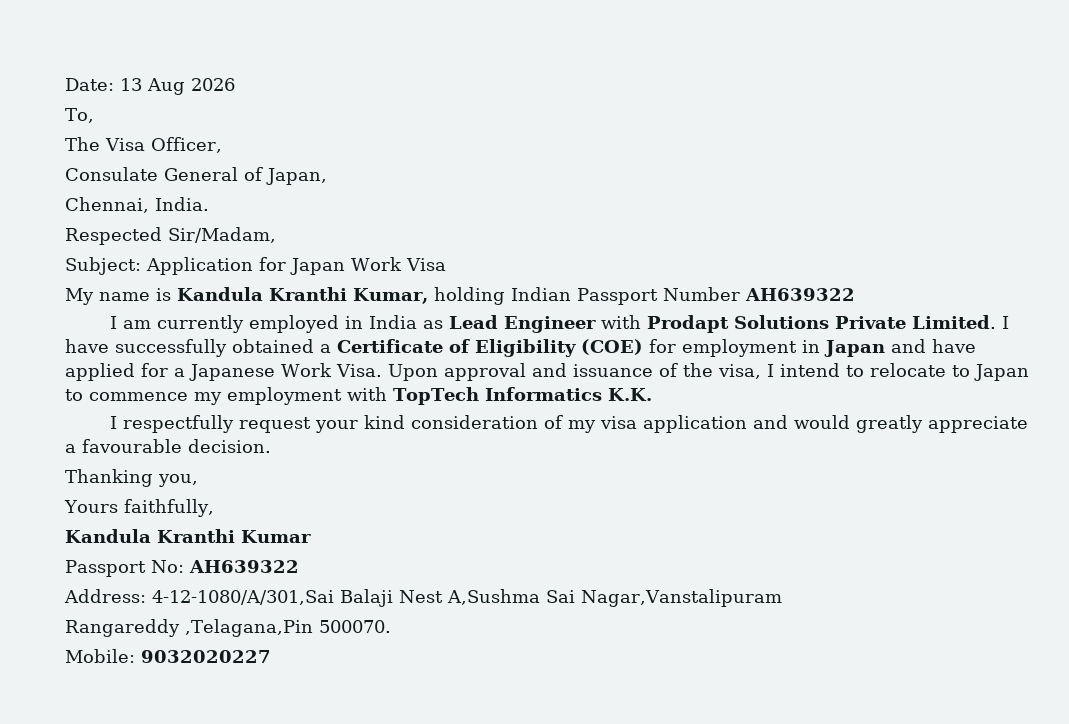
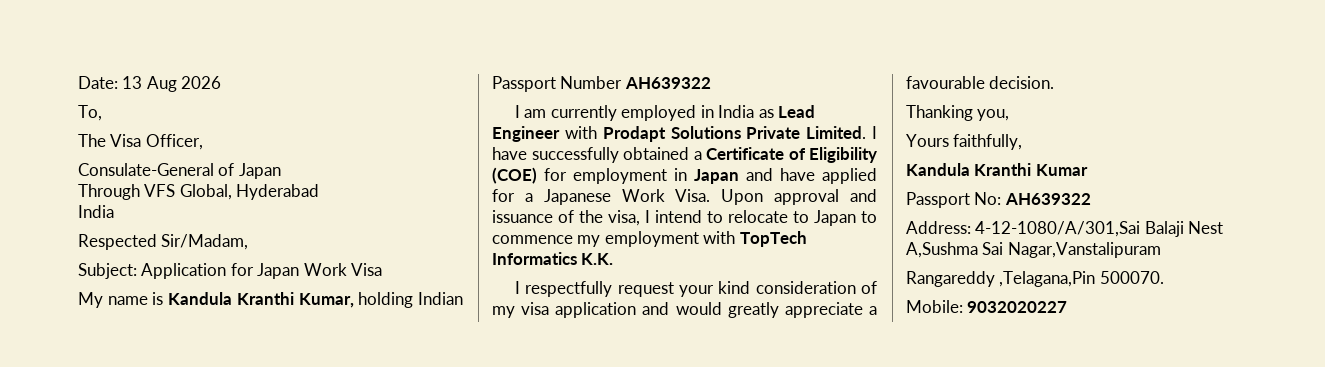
[65,167,327,185] [65,197,209,213] Consulate General of Japan, // Chennai, India. -> [78,163,281,179] [78,184,320,200] [78,205,114,218] Consulate-General of Japan // Through VFS Global, Hyderabad // India

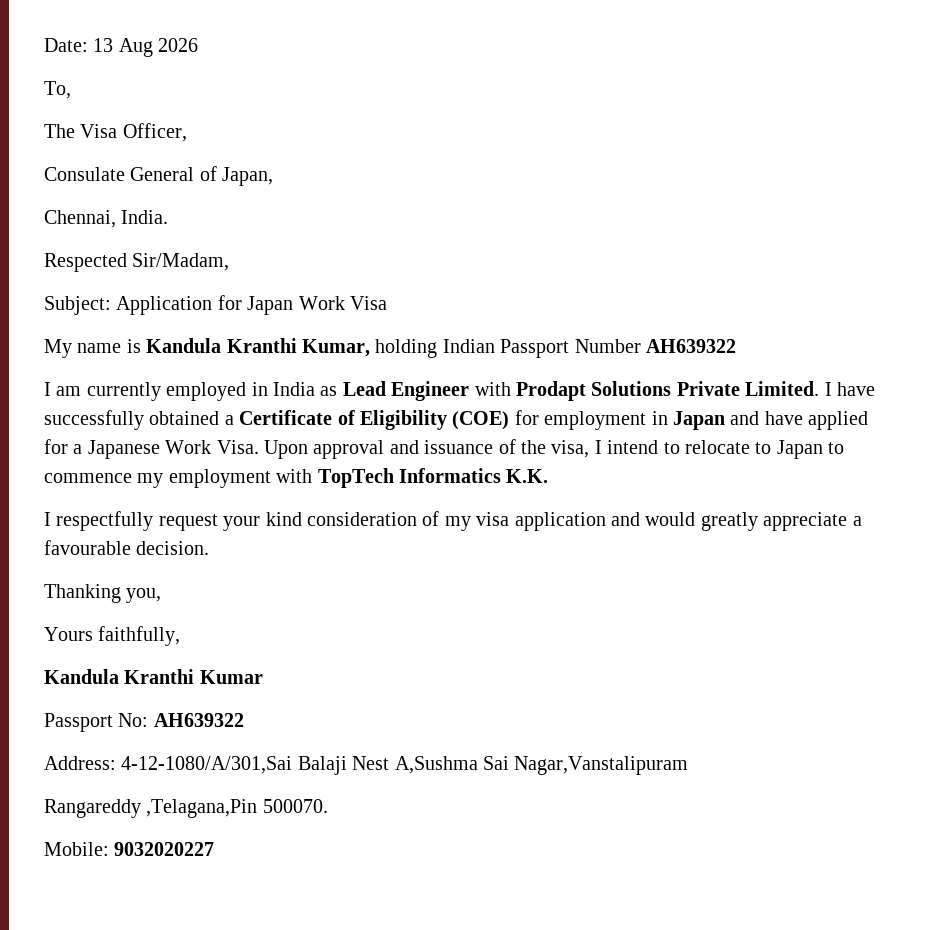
[78,163,281,179] [78,184,320,200] [78,205,114,218] Consulate-General of Japan // Through VFS Global, Hyderabad // India -> [44,166,274,186] [44,210,169,228] Consulate General of Japan, // Chennai, India.

